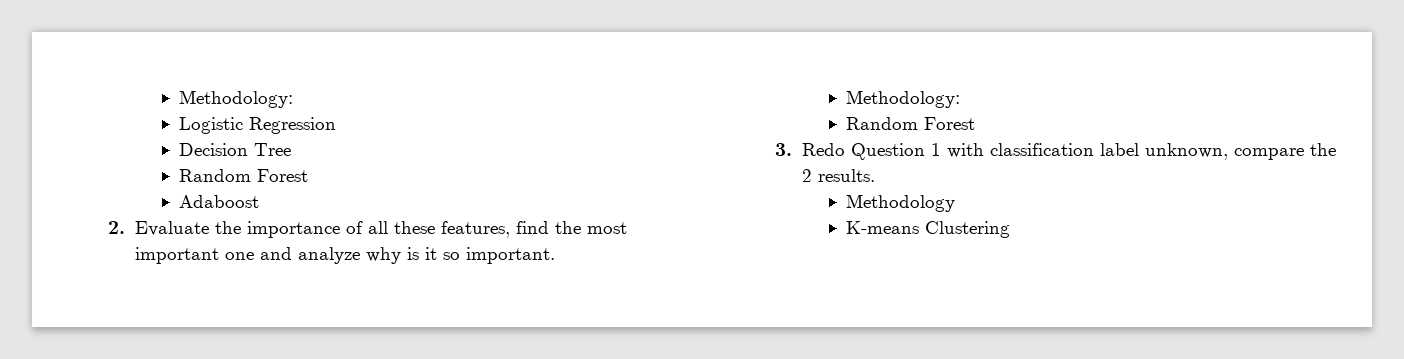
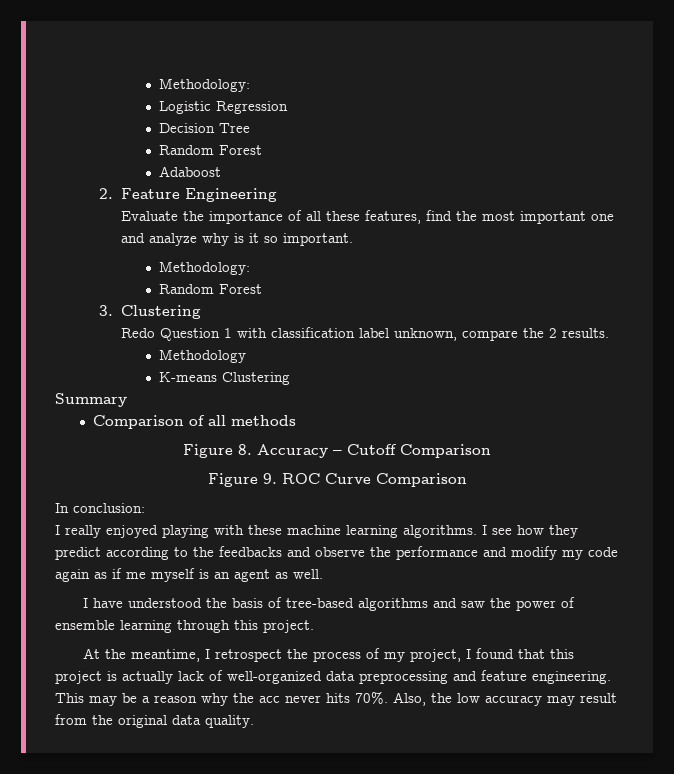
(126, 227) none -> [120,188,277,202] Feature Engineering //
(793, 149) none -> [120,305,201,319] Clustering //
(1011, 229) none -> [55,393,127,407] [92,415,296,429] [183,444,491,458] [207,473,467,487] [55,503,145,513] [55,525,578,538] [55,546,618,560] [55,568,323,582] [83,597,576,611] [55,620,314,633] [83,648,575,662] [55,670,611,684] [55,691,617,706] [55,714,254,728] // Summary // Comparison of all methods // Figure 8. Accuracy – Cutoff Comparison // Figure 9. ROC Curve Comparison // In conclusion: // I really enjoyed playing with these machine learning algorithms. I see how they predict according to the feedbacks and observe the performance and modify my code again as if me myself is an agent as well. // I have understood the basis of tree-based algorithms and saw the power of ensemble learning through this project. // At the meantime, I retrospect the process of my project, I found that this project is actually lack of well-organized data preprocessing and feature engineering. This may be a reason why the acc never hits 70%. Also, the low accuracy may result from the original data quality.

